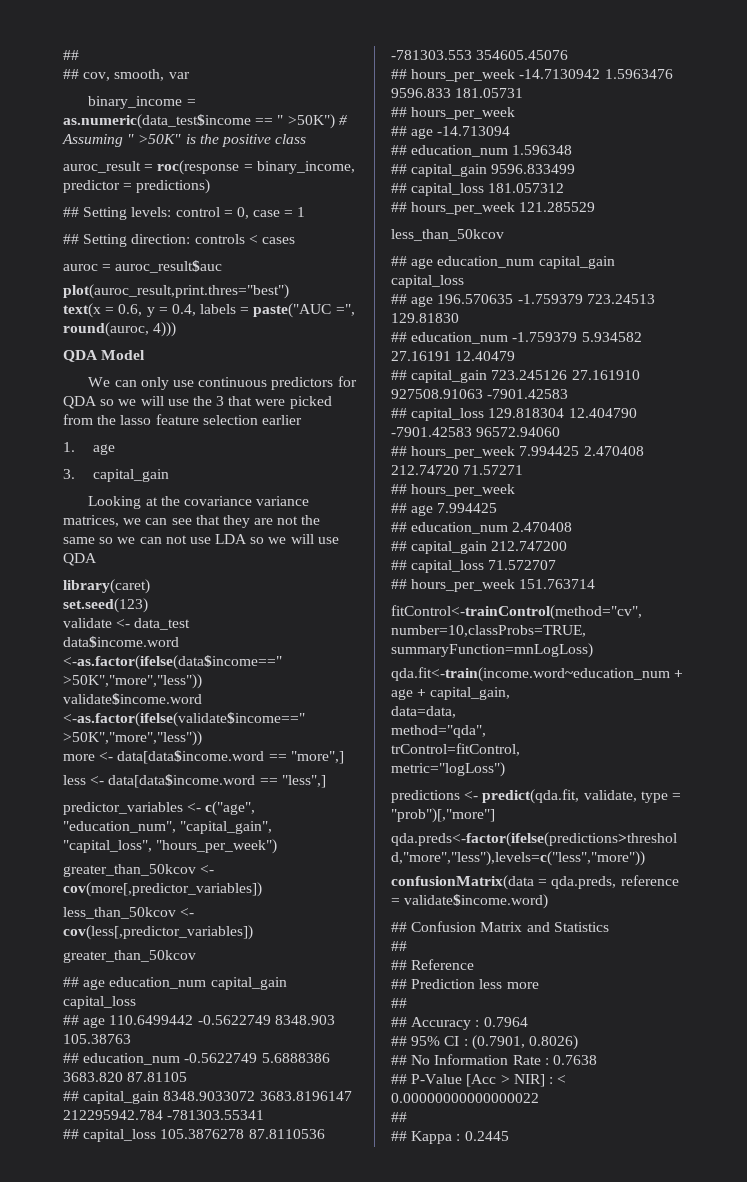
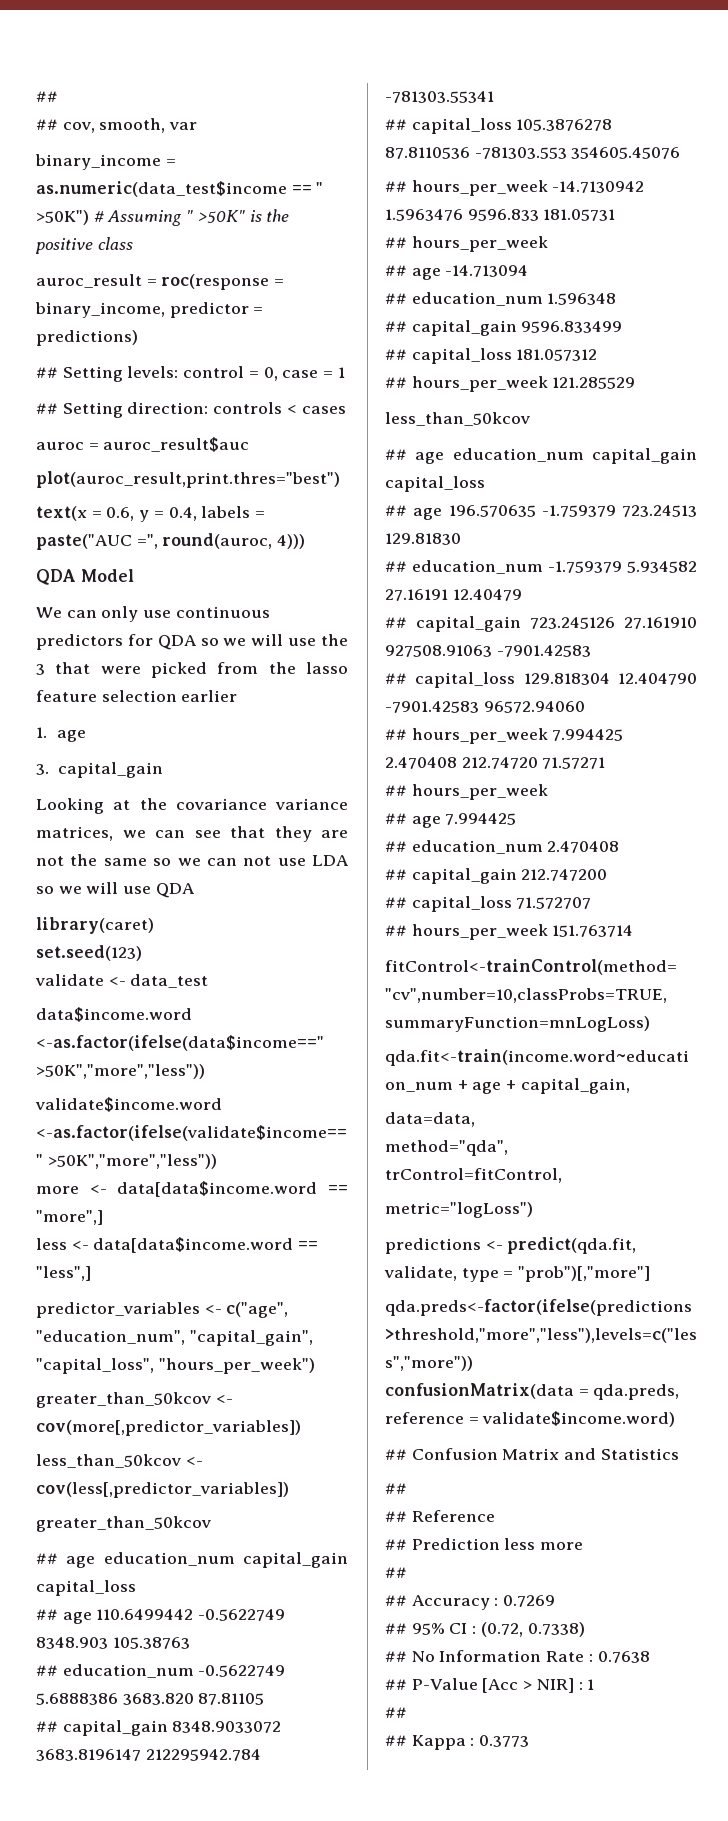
[483,1017,528,1027] 0.7964 -> [503,1595,556,1607] 0.7269
[471,1035,578,1050] (0.7901, 0.8026) -> [480,1622,585,1637] (0.72, 0.7338)
[557,1075,567,1084] [391,1093,539,1103] < 0.00000000000000022 -> [587,1679,595,1690] 1
[464,1131,509,1141] 0.2445 -> [479,1735,530,1747] 0.3773

